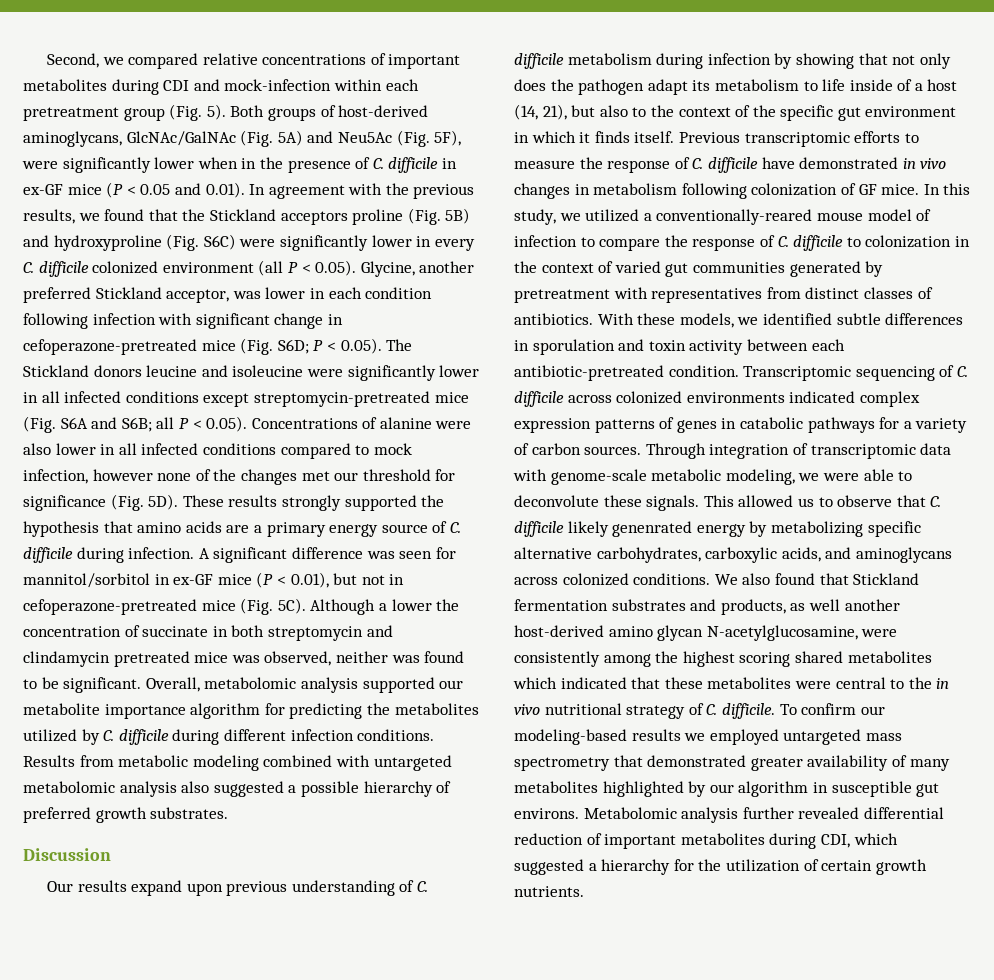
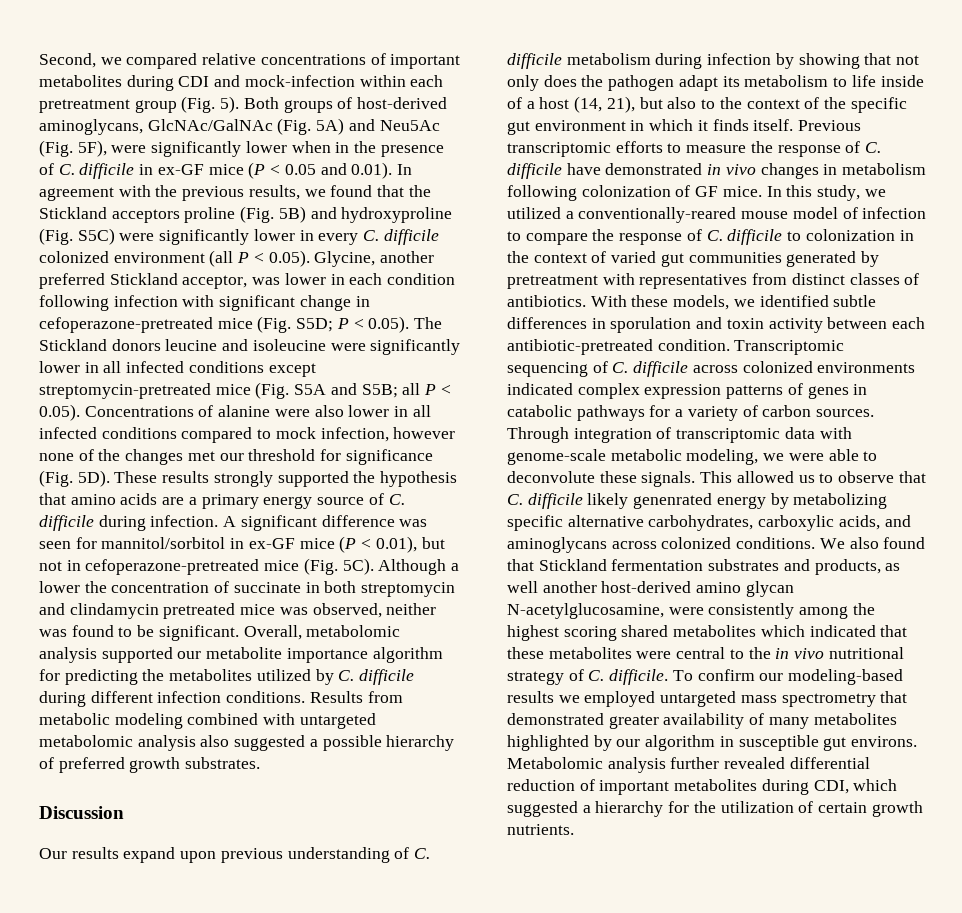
[203,234,236,250] S6C) -> [77,228,115,245] S5C)
[277,339,309,354] S6D; -> [296,318,334,332] S5D;
[60,417,152,432] S6A and S6B; -> [294,383,398,398] S5A and S5B;

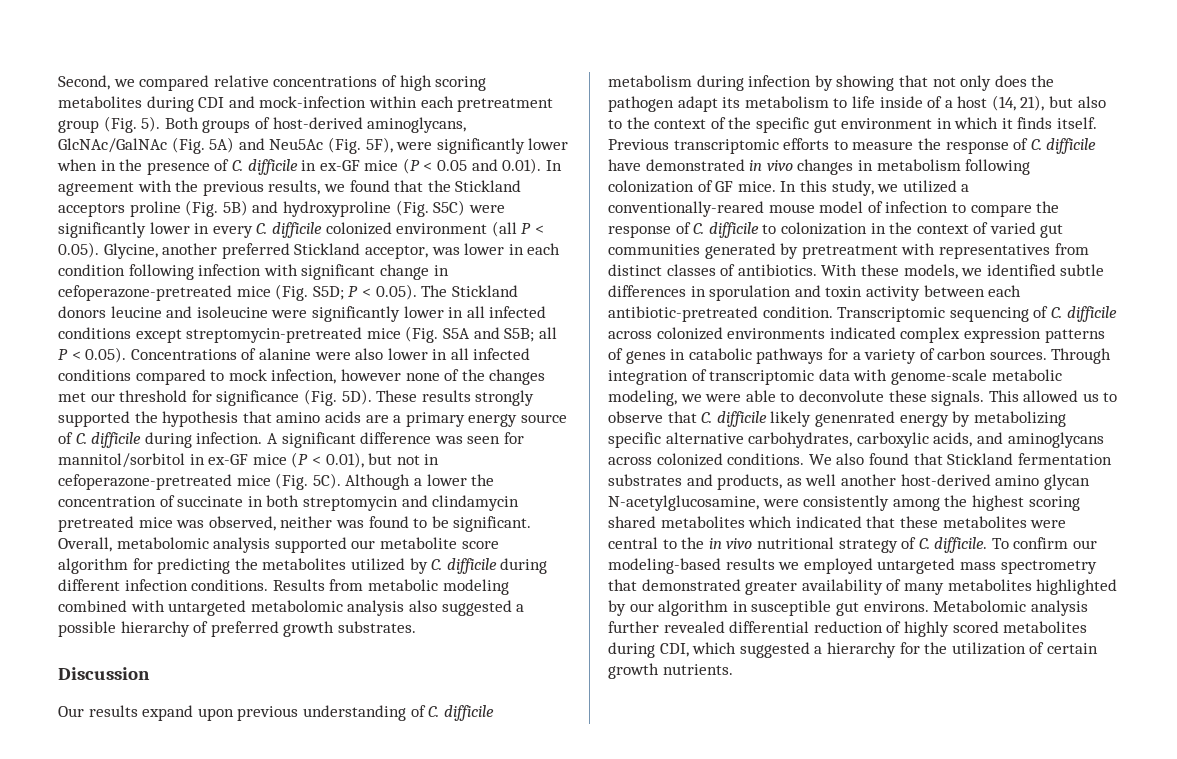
[390,54,461,69] important -> [399,75,487,91] high scoring
[286,648,368,663] importance -> [461,541,499,549] score
[599,780,670,795] important -> [903,621,999,637] highly scored

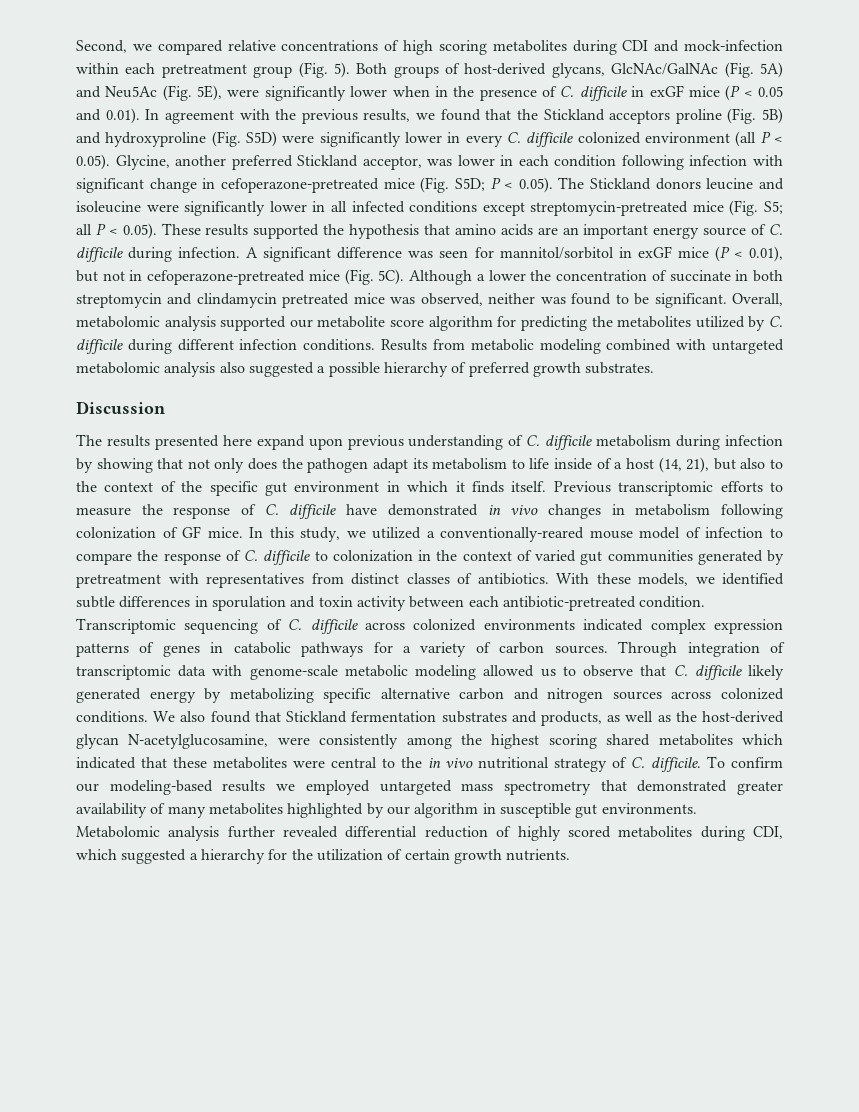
[367,117,467,133] aminoglycans, -> [551,63,605,78] glycans,
[365,137,393,153] 5F), -> [197,85,223,101] 5E),
[319,160,360,171] ex-GF -> [649,85,684,97] exGF
[433,200,466,216] S5C) -> [246,131,277,147] S5D)
[442,327,535,342] S5A and S5B; -> [764,201,784,214] S5;
[130,348,531,360] [58,369,546,385] [58,389,372,406] Concentrations of alanine were also lower in all infected conditions compared to mock infection, however none of the changes met our threshold for significance (Fig. 5D). -> (157, 231) none
[475,390,535,406] strongly -> (249, 230) none
[393,412,465,427] a primary -> [562,224,649,239] an important
[208,454,249,465] ex-GF -> [637,246,672,258] exGF
[58,705,138,717] Our results -> [76,434,252,450] The results presented here
[608,390,1019,406] modeling, we were able to deconvolute these signals. This -> [415,665,477,680] modeling
[814,411,895,427] genenrated -> [76,688,141,703] generated
[748,432,1104,448] carbohydrates, carboxylic acids, and aminoglycans -> [459,688,662,703] carbon and nitrogen sources
[840,474,1040,486] another host-derived amino -> [657,711,784,723] as the host-derived
[863,601,929,612] environs. -> [601,803,697,814] environments.

